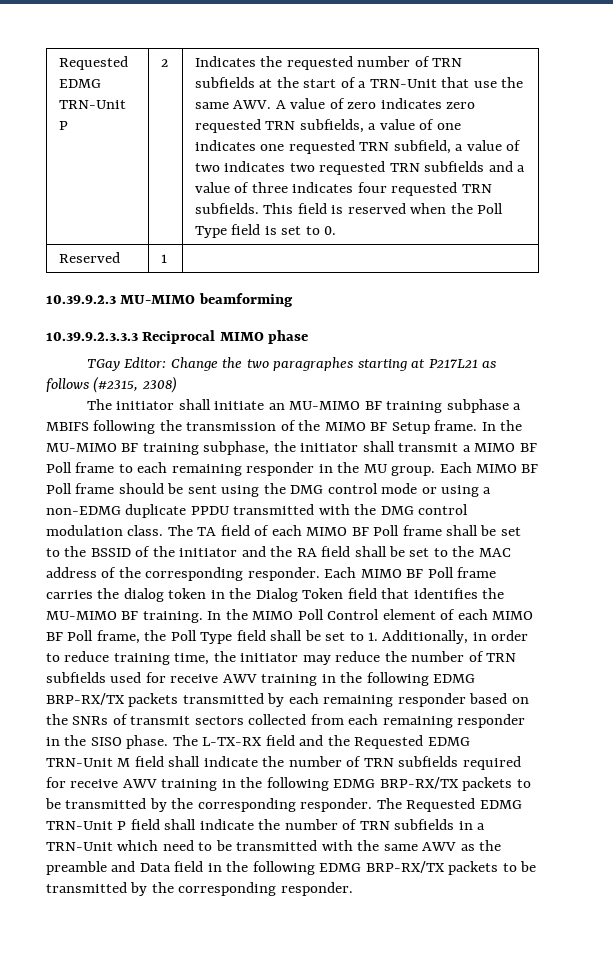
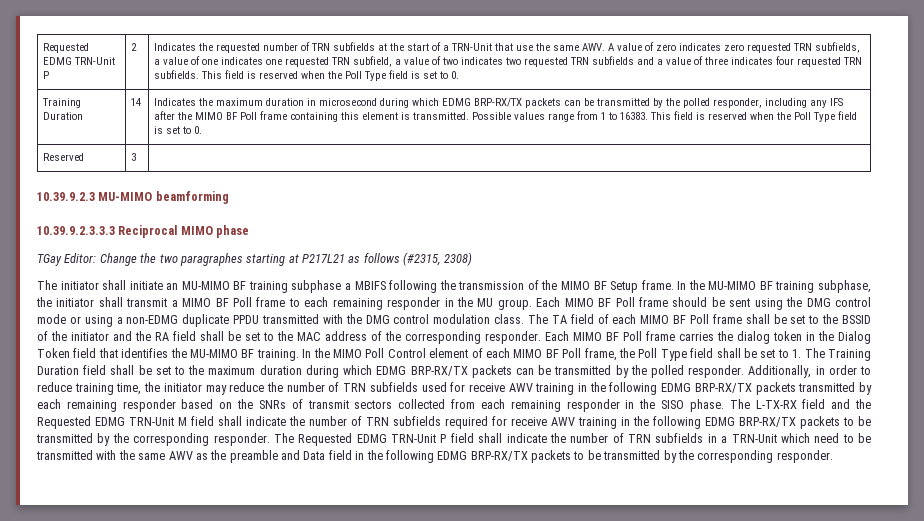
(337, 230) none -> [41,98,81,108] [42,112,83,120] [130,98,141,106] [153,98,843,108] [153,111,857,122] [153,126,202,134] // Training Duration | 14 | Indicates the maximum duration in microsecond during which EDMG BRP-RX/TX packets can be transmitted by the polled responder, including any IFS after the MIMO BF Poll frame containing this element is transmitted. Possible values range from 1 to 16383. This field is reserved when the Poll Type field is set to 0.
[160,254,167,263] 1 -> [130,153,136,161] 3
(379, 636) none -> [804,348,871,361] [37,365,745,378] The Training Duration field shall be set to the maximum duration during which EDMG BRP-RX/TX packets can be transmitted by the polled responder.

